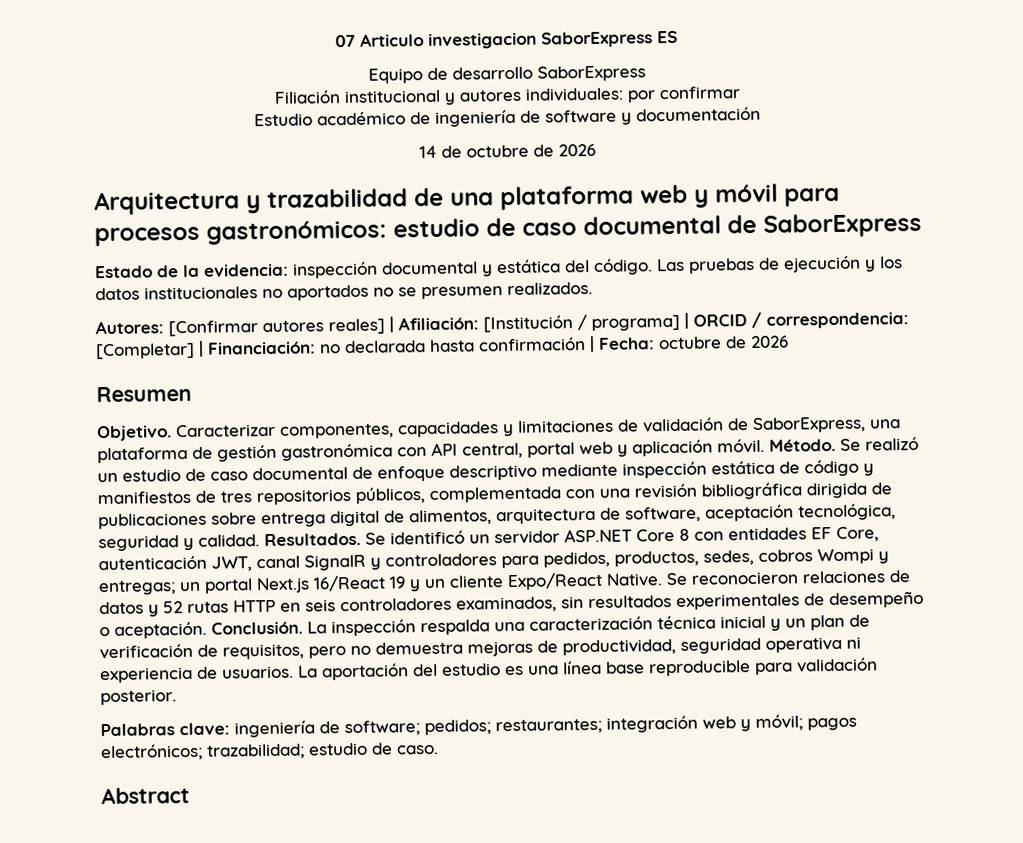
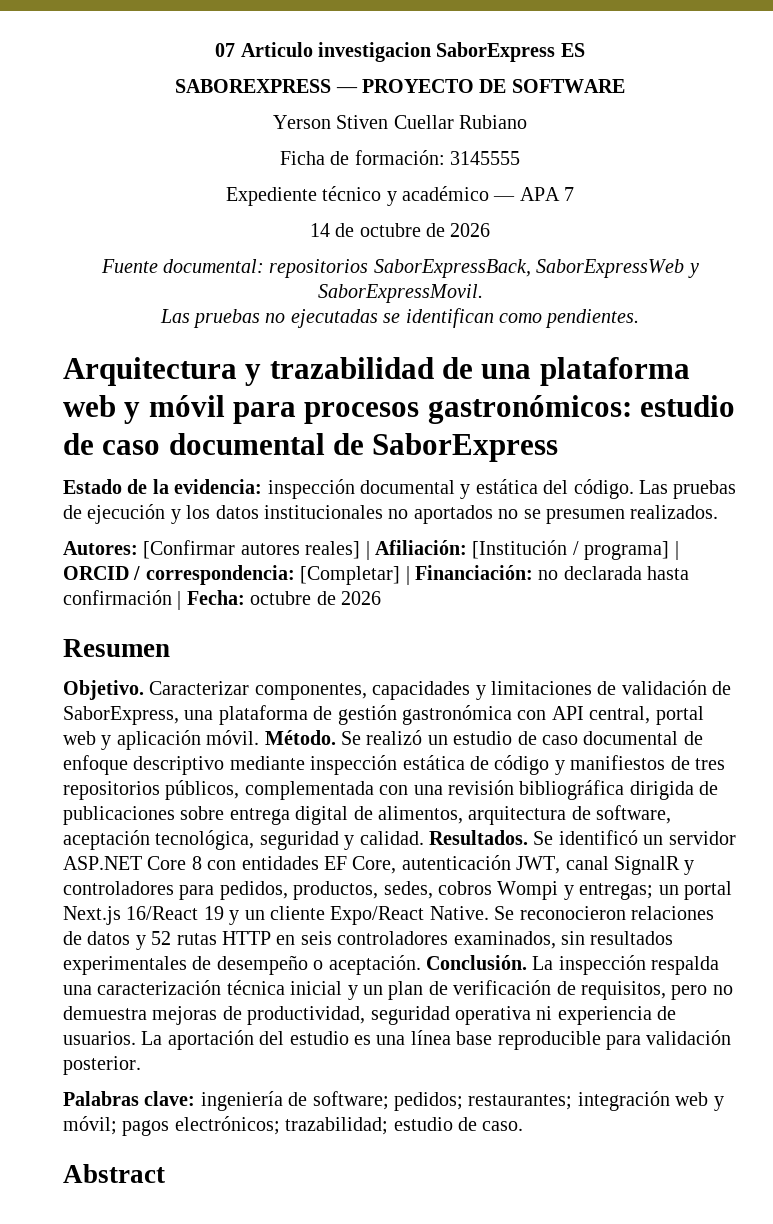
[367,65,646,84] [273,86,741,105] [254,106,761,127] Equipo de desarrollo SaborExpress // Filiación institucional y autores individuales: por confirmar // Estudio académico de ingeniería de software y documentación -> [175,79,625,93] [272,115,528,129] [279,150,521,165] [225,186,575,206] SABOREXPRESS — PROYECTO DE SOFTWARE // Yerson Stiven Cuellar Rubiano // Ficha de formación: 3145555 // Expediente técnico y académico — APA 7
(596, 150) none -> [100,259,699,278] [317,284,483,303] [159,308,640,328] // Fuente documental: repositorios SaborExpressBack, SaborExpressWeb y SaborExpressMovil. // Las pruebas no ejecutadas se identifican como pendientes.

